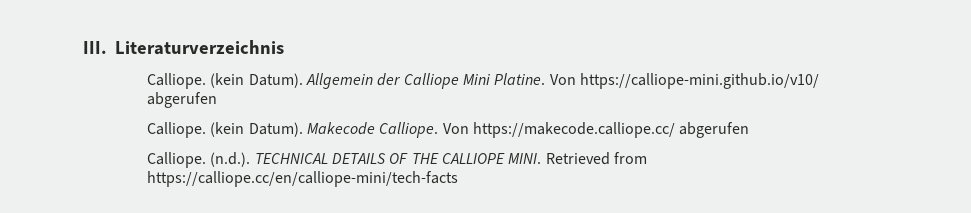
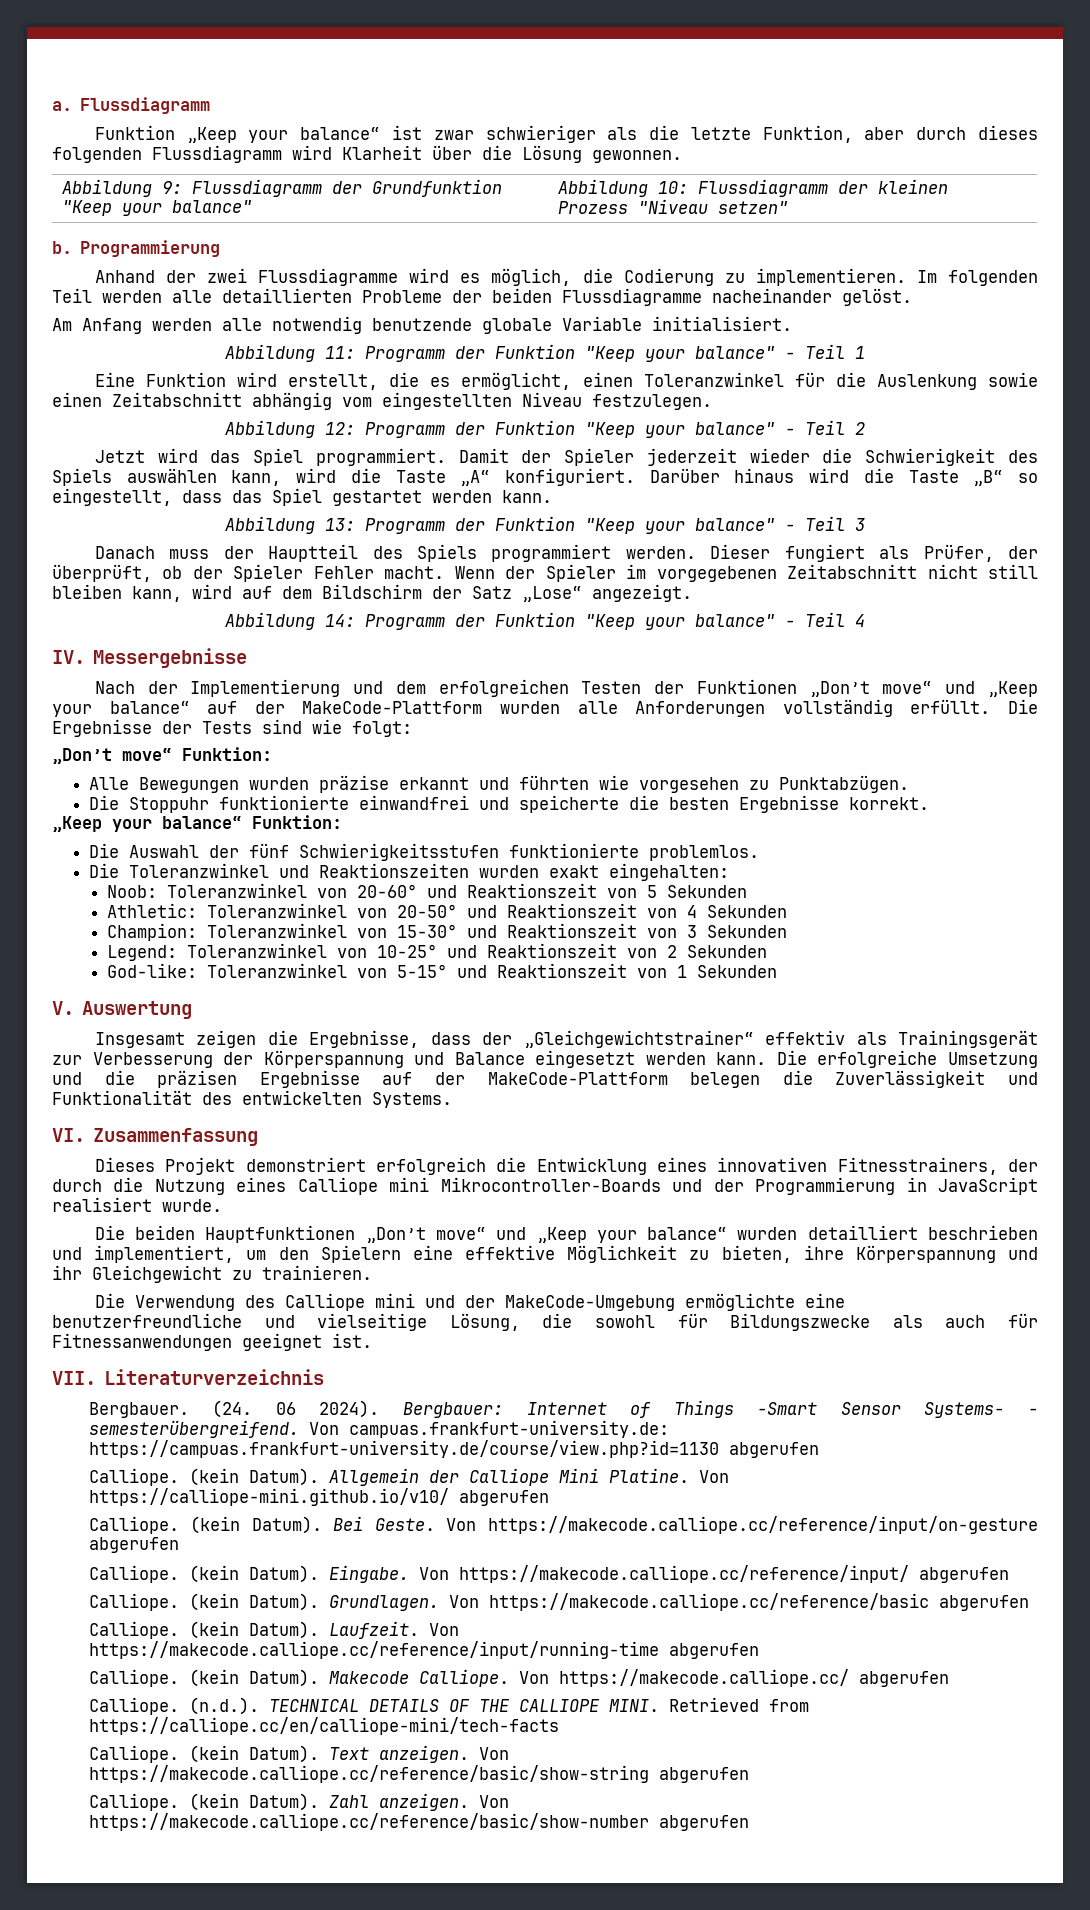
[83,40,284,55] III. Literaturverzeichnis -> [52,97,211,114] [94,125,1039,143] [52,145,682,163] [61,179,502,197] [61,200,252,216] [557,179,948,197] [557,199,788,214] [52,240,221,257] [94,268,1038,286] [52,288,912,306] [52,316,792,334] [225,344,865,362] [94,372,1038,390] [52,392,712,410] [225,420,865,438] [94,448,1039,466] [52,468,1038,486] [52,488,552,506] [225,516,865,534] [94,544,1038,562] [52,564,1038,582] [52,584,692,602] [225,612,865,630] [52,648,248,668] [94,679,1039,697] [52,699,1038,717] [52,719,412,737] [52,747,272,764] [88,775,909,793] [88,795,929,813] [52,815,342,832] [88,843,759,861] [88,863,729,881] [106,883,747,898] [106,903,787,918] [106,923,787,941] [106,943,767,961] [106,963,777,978] [52,1001,193,1019] [94,1030,1038,1048] [52,1050,1038,1068] [52,1070,1038,1088] [52,1090,452,1108] [52,1128,259,1146] [94,1157,1038,1175] [52,1177,1039,1195] [52,1197,222,1212] [94,1225,1038,1243] [52,1245,1038,1263] [52,1265,372,1283] [94,1293,845,1311] [52,1313,1039,1331] [52,1333,372,1351] [52,1369,325,1385] [88,1400,1039,1418] [88,1420,669,1438] [88,1440,819,1458] a. Flussdiagramm // Funktion „Keep your balance“ ist zwar schwieriger als die letzte Funktion, aber durch dieses folgenden Flussdiagramm wird Klarheit über die Lösung gewonnen. // Abbildung 9: Flussdiagramm der Grundfunktion "Keep your balance" | Abbildung 10: Flussdiagramm der kleinen Prozess "Niveau setzen" // b. Programmierung // Anhand der zwei Flussdiagramme wird es möglich, die Codierung zu implementieren. Im folgenden Teil werden alle detaillierten Probleme der beiden Flussdiagramme nacheinander gelöst. // Am Anfang werden alle notwendig benutzende globale Variable initialisiert. // Abbildung 11: Programm der Funktion "Keep your balance" - Teil 1 // Eine Funktion wird erstellt, die es ermöglicht, einen Toleranzwinkel für die Auslenkung sowie einen Zeitabschnitt abhängig vom eingestellten Niveau festzulegen. // Abbildung 12: Programm der Funktion "Keep your balance" - Teil 2 // Jetzt wird das Spiel programmiert. Damit der Spieler jederzeit wieder die Schwierigkeit des Spiels auswählen kann, wird die Taste „A“ konfiguriert. Darüber hinaus wird die Taste „B“ so eingestellt, dass das Spiel gestartet werden kann. // Abbildung 13: Programm der Funktion "Keep your balance" - Teil 3 // Danach muss der Hauptteil des Spiels programmiert werden. Dieser fungiert als Prüfer, der überprüft, ob der Spieler Fehler macht. Wenn der Spieler im vorgegebenen Zeitabschnitt nicht still bleiben kann, wird auf dem Bildschirm der Satz „Lose“ angezeigt. // Abbildung 14: Programm der Funktion "Keep your balance" - Teil 4 // IV. Messergebnisse // Nach der Implementierung und dem erfolgreichen Testen der Funktionen „Don’t move“ und „Keep your balance“ auf der MakeCode-Plattform wurden alle Anforderungen vollständig erfüllt. Die Ergebnisse der Tests sind wie folgt: // „Don’t move“ Funktion: // Alle Bewegungen wurden präzise erkannt und führten wie vorgesehen zu Punktabzügen. // Die Stoppuhr funktionierte einwandfrei und speicherte die besten Ergebnisse korrekt. // „Keep your balance“ Funktion: // Die Auswahl der fünf Schwierigkeitsstufen funktionierte problemlos. // Die Toleranzwinkel und Reaktionszeiten wurden exakt eingehalten: // Noob: Toleranzwinkel von 20-60° und Reaktionszeit von 5 Sekunden // Athletic: Toleranzwinkel von 20-50° und Reaktionszeit von 4 Sekunden // Champion: Toleranzwinkel von 15-30° und Reaktionszeit von 3 Sekunden // Legend: Toleranzwinkel von 10-25° und Reaktionszeit von 2 Sekunden // God-like: Toleranzwinkel von 5-15° und Reaktionszeit von 1 Sekunden // V. Auswertung // Insgesamt zeigen die Ergebnisse, dass der „Gleichgewichtstrainer“ effektiv als Trainingsgerät zur Verbesserung der Körperspannung und Balance eingesetzt werden kann. Die erfolgreiche Umsetzung und die präzisen Ergebnisse auf der MakeCode-Plattform belegen die Zuverlässigkeit und Funktionalität des entwickelten Systems. // VI. Zusammenfassung // Dieses Projekt demonstriert erfolgreich die Entwicklung eines innovativen Fitnesstrainers, der durch die Nutzung eines Calliope mini Mikrocontroller-Boards und der Programmierung in JavaScript realisiert wurde. // Die beiden Hauptfunktionen „Don’t move“ und „Keep your balance“ wurden detailliert beschrieben und implementiert, um den Spielern eine effektive Möglichkeit zu bieten, ihre Körperspannung und ihr Gleichgewicht zu trainieren. // Die Verwendung des Calliope mini und der MakeCode-Umgebung ermöglichte eine benutzerfreundliche und vielseitige Lösung, die sowohl für Bildungszwecke als auch für Fitnessanwendungen geeignet ist. // VII. Literaturverzeichnis // Bergbauer. (24. 06 2024). Bergbauer: Internet of Things -Smart Sensor Systems- - semesterübergreifend. Von campuas.frankfurt-university.de: https://campuas.frankfurt-university.de/course/view.php?id=1130 abgerufen
(217, 100) none -> [88,1516,1038,1534] [88,1537,179,1553] [88,1565,1009,1583] [88,1593,1029,1611] [88,1621,459,1639] [88,1641,759,1659] // Calliope. (kein Datum). Bei Geste. Von https://makecode.calliope.cc/reference/input/on-gesture abgerufen // Calliope. (kein Datum). Eingabe. Von https://makecode.calliope.cc/reference/input/ abgerufen // Calliope. (kein Datum). Grundlagen. Von https://makecode.calliope.cc/reference/basic abgerufen // Calliope. (kein Datum). Laufzeit. Von https://makecode.calliope.cc/reference/input/running-time abgerufen
(458, 179) none -> [88,1745,509,1763] [88,1765,749,1783] [88,1793,509,1811] [88,1813,749,1831] // Calliope. (kein Datum). Text anzeigen. Von https://makecode.calliope.cc/reference/basic/show-string abgerufen // Calliope. (kein Datum). Zahl anzeigen. Von https://makecode.calliope.cc/reference/basic/show-number abgerufen

